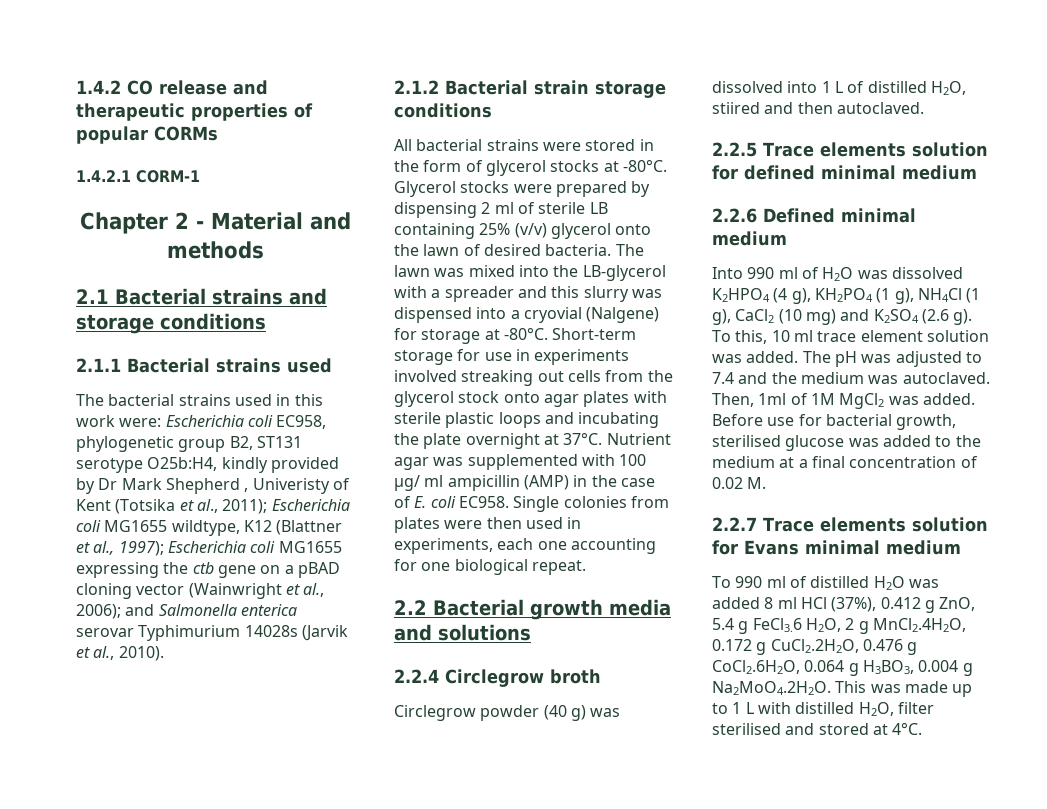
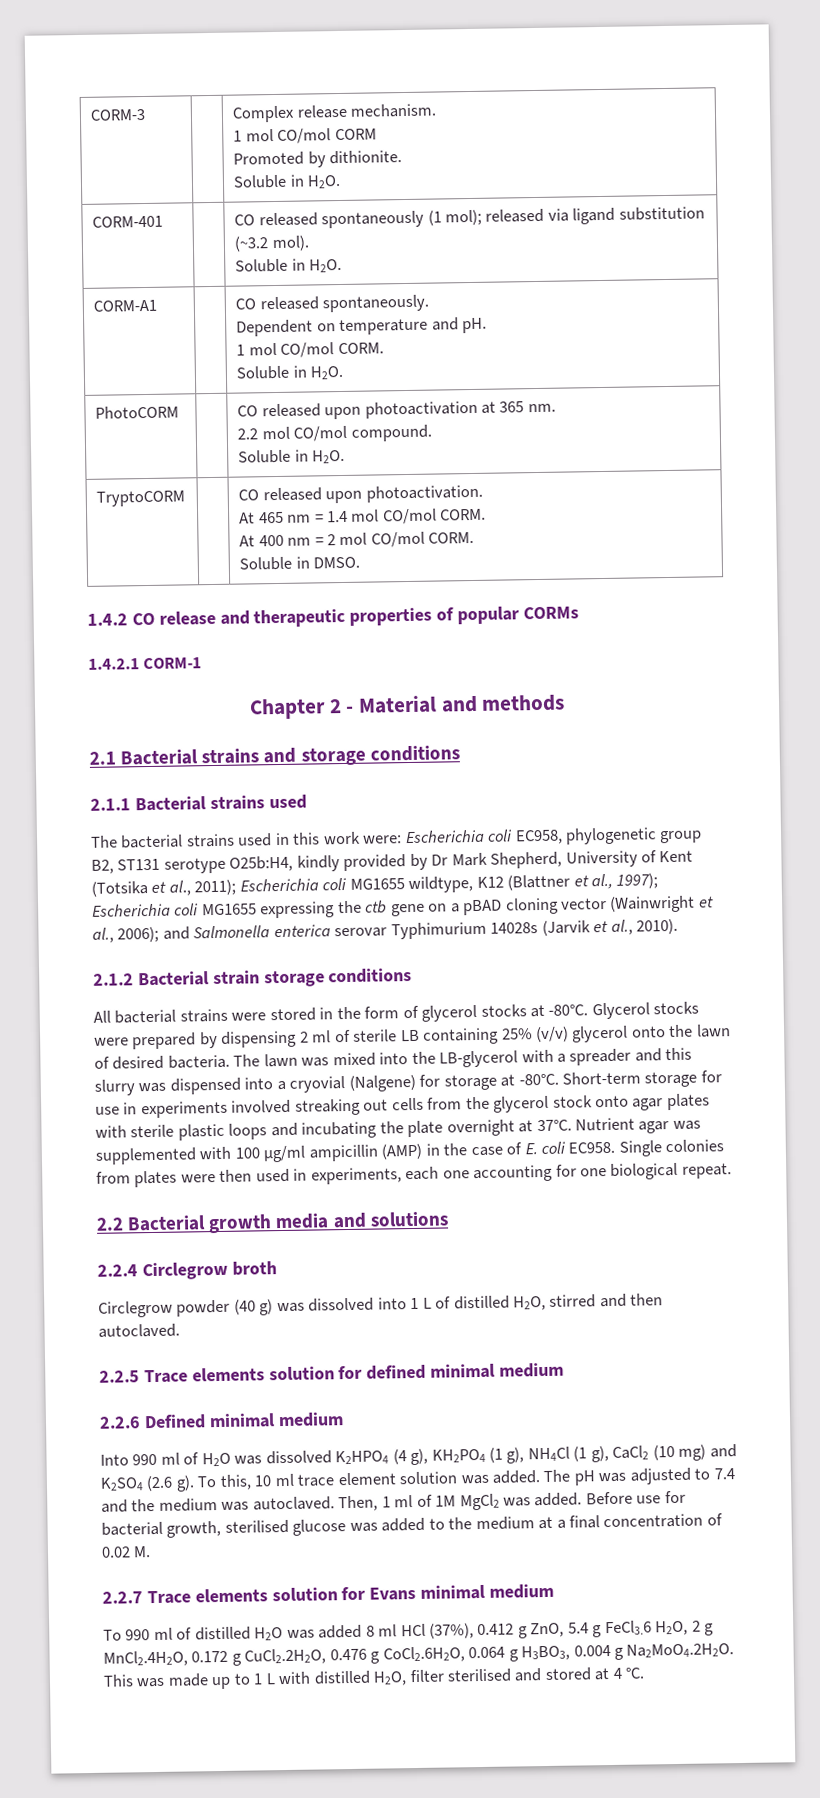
(76, 87) none -> [90,108,147,121] [232,103,437,123] [233,128,377,144] [233,150,403,168] [233,174,342,189] [92,215,164,228] [234,206,705,229] [234,235,310,252] [235,258,343,273] [93,299,158,312] [235,294,430,313] [236,317,488,337] [236,342,384,358] [236,365,345,380] [95,405,180,419] [237,400,556,420] [237,424,432,442] [238,449,346,464] [96,490,186,507] [238,484,483,504] [239,508,487,525] [239,531,475,548] [239,556,361,571] CORM-3 | | Complex release mechanism. // 1 mol CO/mol CORM // Promoted by dithionite. // Soluble in H2O. // CORM-401 | | CO released spontaneously (1 mol); released via ligand substitution (~3.2 mol). // Soluble in H2O. // CORM-A1 | | CO released spontaneously. // Dependent on temperature and pH. // 1 mol CO/mol CORM. // Soluble in H2O. // PhotoCORM | | CO released upon photoactivation at 365 nm. // 2.2 mol CO/mol compound. // Soluble in H2O. // TryptoCORM | | CO released upon photoactivation. // At 465 nm = 1.4 mol CO/mol CORM. // At 400 nm = 2 mol CO/mol CORM. // Soluble in DMSO. //
[165,478,330,494] Shepherd , Univeristy -> [490,850,638,869] Shepherd, University
[394,475,444,491] μg/ ml -> [263,1145,307,1163] μg/ml
[712,102,760,114] stiired -> [549,1294,597,1308] stirred
[758,393,787,405] 1ml -> [381,1495,414,1508] 1 ml
[892,722,923,735] 4°C. -> [612,1667,645,1679] 4 °C.

